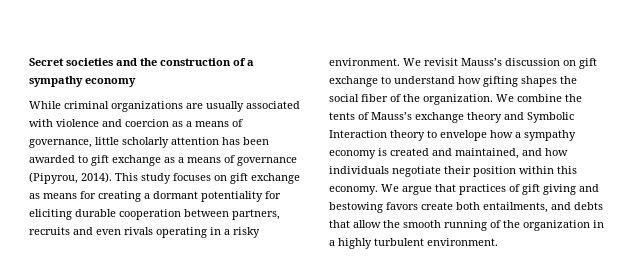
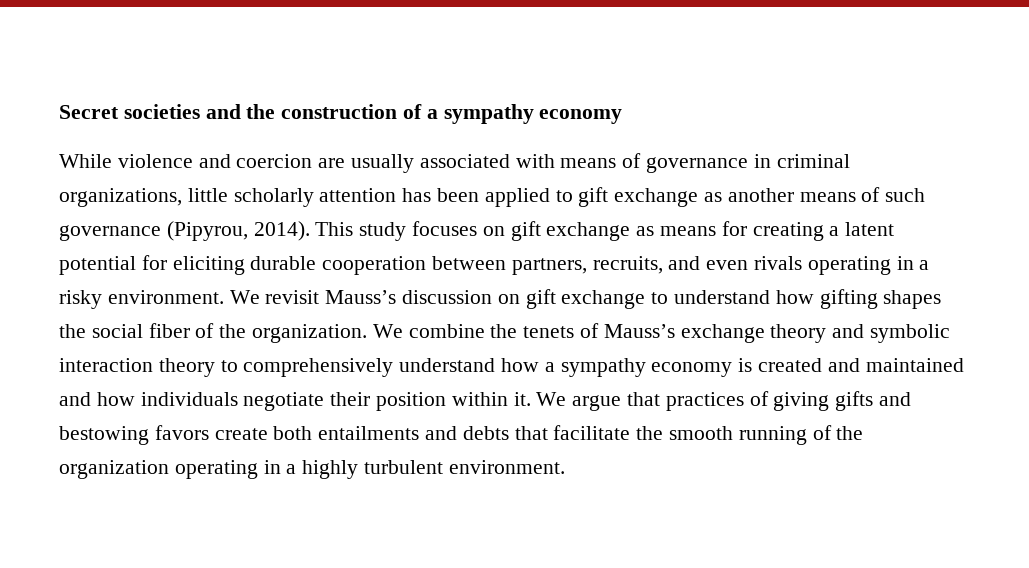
[64,101,183,112] criminal organizations -> [117,154,313,168] violence and coercion
[56,119,243,127] [29,139,92,148] violence and coercion as a means of governance, -> [560,153,850,173] [59,188,182,207] means of governance in criminal organizations,
[29,155,75,163] awarded -> [484,188,550,207] applied
[178,155,235,163] a means of -> [727,187,926,202] another means of such
[153,191,263,202] dormant potentiality -> [845,222,895,236] [59,256,136,275] latent potential
[29,227,70,235] recruits -> [592,256,663,274] recruits,
[329,112,355,120] tents -> [523,326,575,338] tenets
[527,112,574,123] [329,130,487,141] Symbolic Interaction theory to envelope -> [870,324,951,343] [59,358,496,377] symbolic interaction theory to comprehensively understand
[455,148,519,159] maintained, -> [865,358,964,372] maintained
[557,166,577,174] [329,186,378,195] this economy. -> [513,392,531,406] it.
[522,184,576,195] gift giving -> [773,391,874,411] giving gifts
[483,202,548,213] entailments, -> [318,426,420,440] entailments
[353,220,381,228] allow -> [553,425,631,440] facilitate
(590, 225) none -> [174,460,258,479] operating

